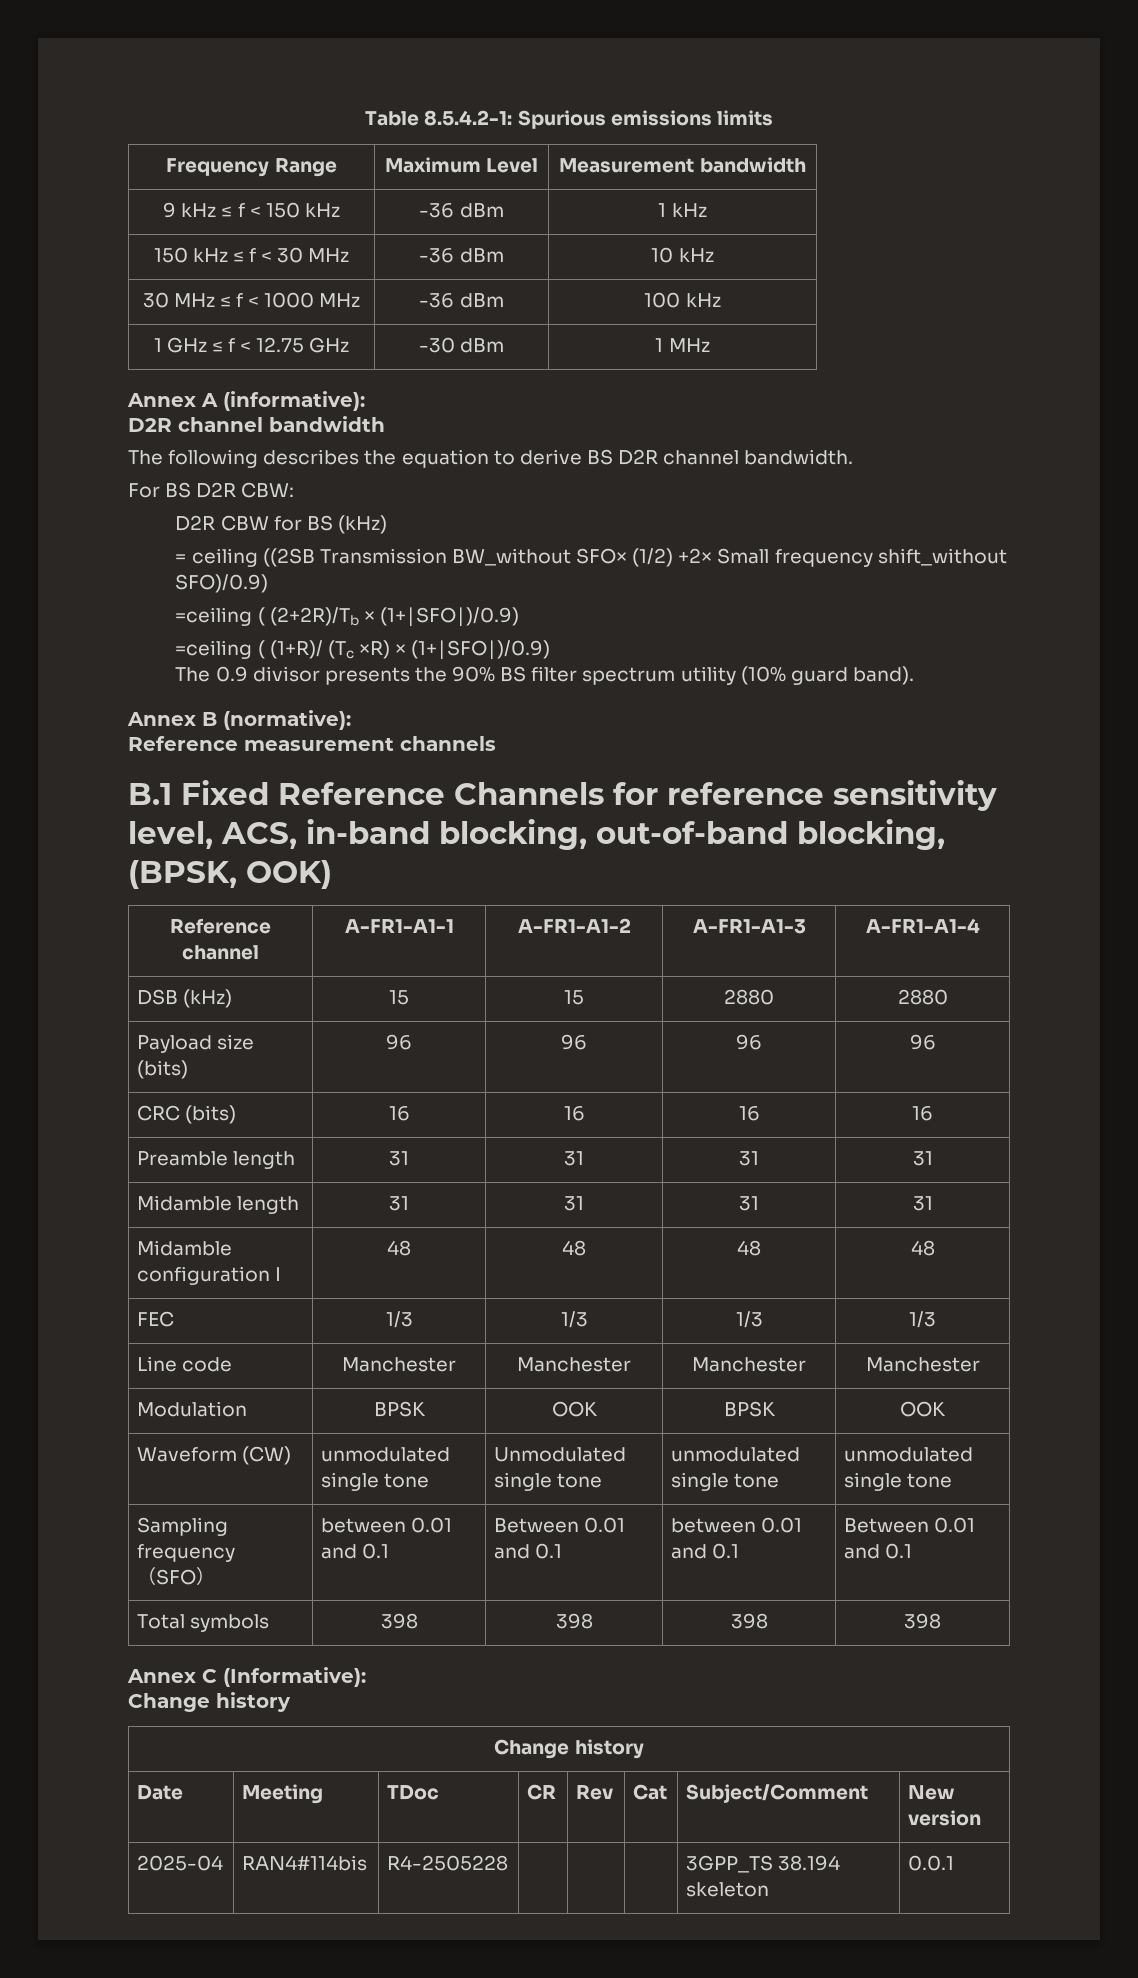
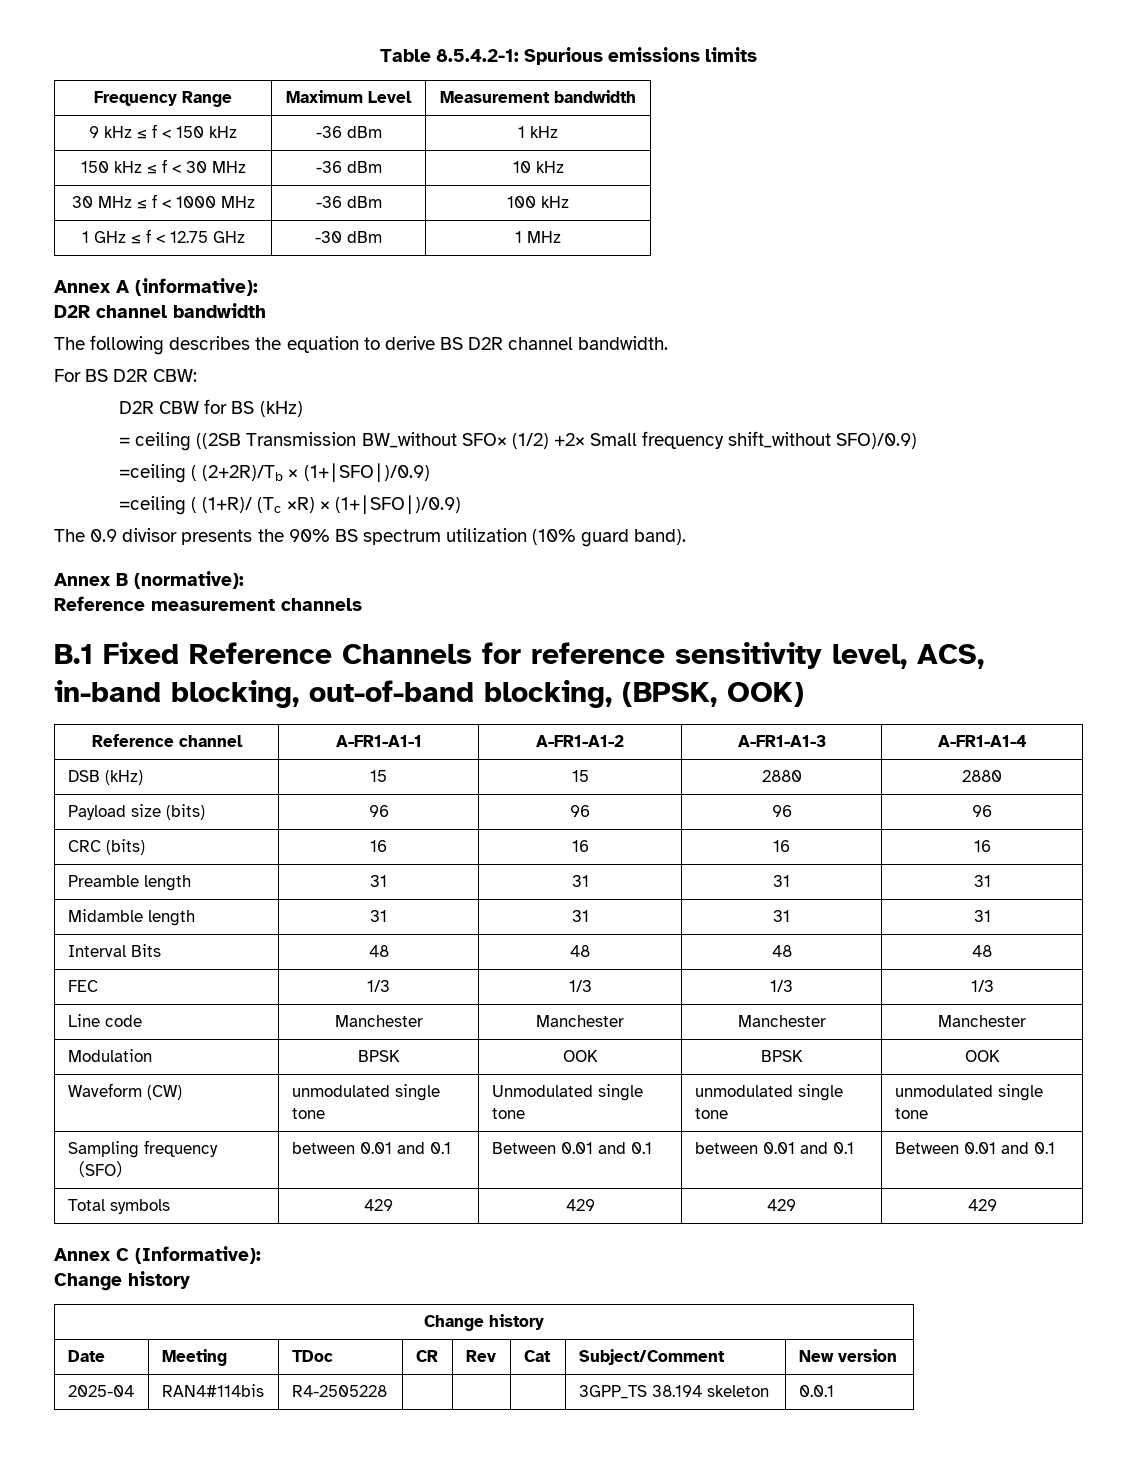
[531,666,736,685] filter spectrum utility -> [362,528,528,545] spectrum utilization
[137,1240,233,1256] [137,1266,282,1285] Midamble configuration I -> [67,944,161,957] Interval Bits
[380,1613,418,1629] [555,1613,593,1629] [730,1613,768,1629] [904,1613,941,1629] 398 | 398 | 398 | 398 -> [364,1199,393,1211] [565,1199,595,1211] [767,1199,796,1211] [967,1199,997,1211] 429 | 429 | 429 | 429

